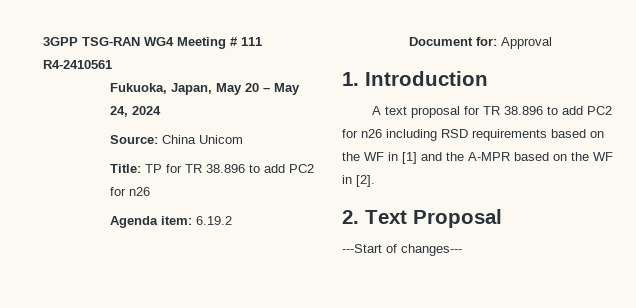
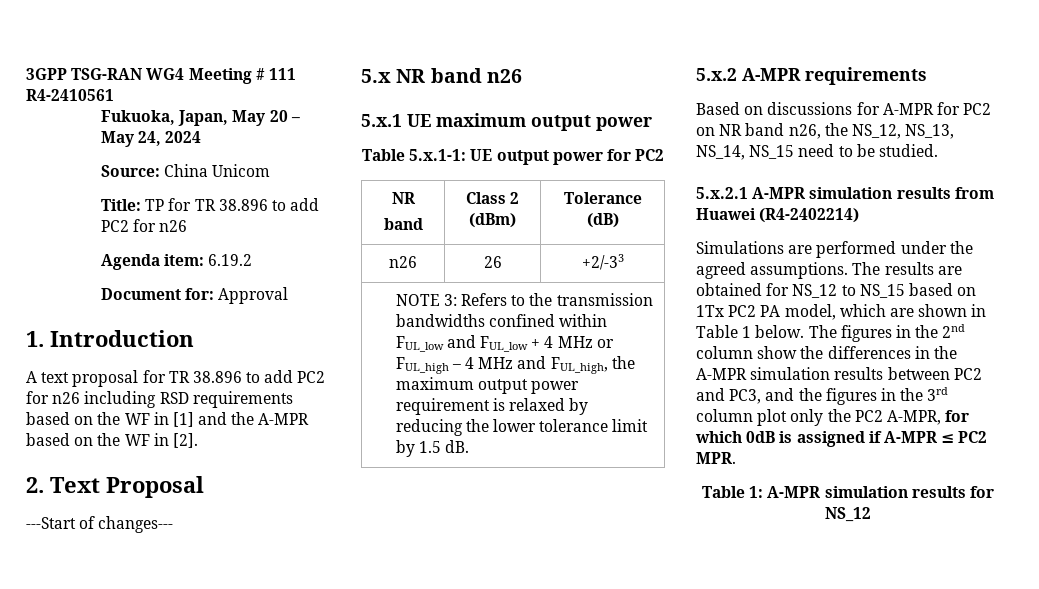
(462, 250) none -> [361,68,522,83] [361,113,652,131] [361,149,665,165] [391,192,416,204] [383,218,423,230] [465,192,520,204] [469,213,516,228] [563,192,642,204] [586,213,619,228] [389,256,417,268] [483,256,502,268] [581,254,624,270] [395,293,653,306] [395,314,607,327] [395,335,614,352] [395,356,635,374] [395,377,579,394] [395,398,589,415] [395,419,649,436] [395,440,469,457] [696,67,927,85] [696,102,992,115] [696,123,955,139] [696,144,938,160] [696,187,994,199] [696,208,860,223] [696,241,973,258] [696,262,962,279] [696,283,977,298] [696,304,987,320] [696,324,966,342] [696,346,957,359] [696,367,982,380] [696,387,949,405] [696,409,970,426] [695,431,988,447] [696,452,736,464] [702,486,994,498] [825,507,871,522] // 5.x NR band n26 // 5.x.1 UE maximum output power // Table 5.x.1-1: UE output power for PC2 // NR // band | Class 2 (dBm) | Tolerance (dB) // n26 | 26 | +2/-33 // NOTE 3: Refers to the transmission bandwidths confined within FUL_low and FUL_low + 4 MHz or FUL_high – 4 MHz and FUL_high, the maximum output power requirement is relaxed by reducing the lower tolerance limit by 1.5 dB. // 5.x.2 A-MPR requirements // Based on discussions for A-MPR for PC2 on NR band n26, the NS_12, NS_13, NS_14, NS_15 need to be studied. // 5.x.2.1 A-MPR simulation results from Huawei (R4-2402214) // Simulations are performed under the agreed assumptions. The results are obtained for NS_12 to NS_15 based on 1Tx PC2 PA model, which are shown in Table 1 below. The figures in the 2nd column show the differences in the A-MPR simulation results between PC2 and PC3, and the figures in the 3rd column plot only the PC2 A-MPR, for which 0dB is assigned if A-MPR ≤ PC2 MPR. // Table 1: A-MPR simulation results for NS_12

